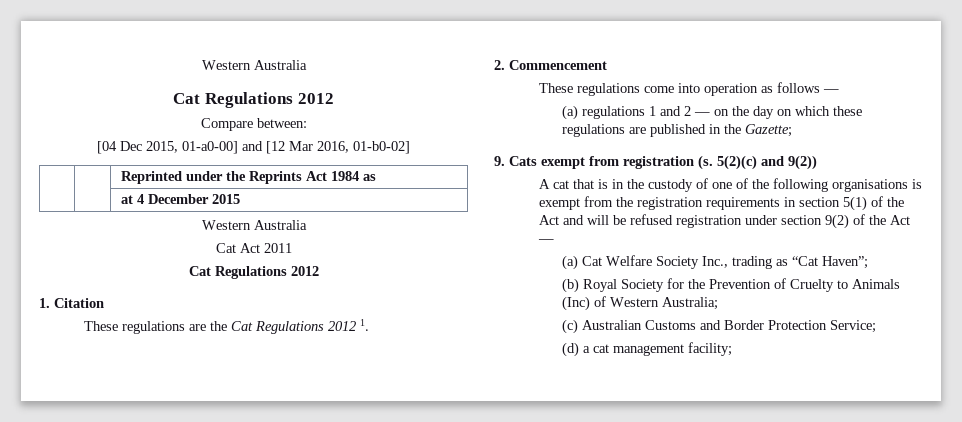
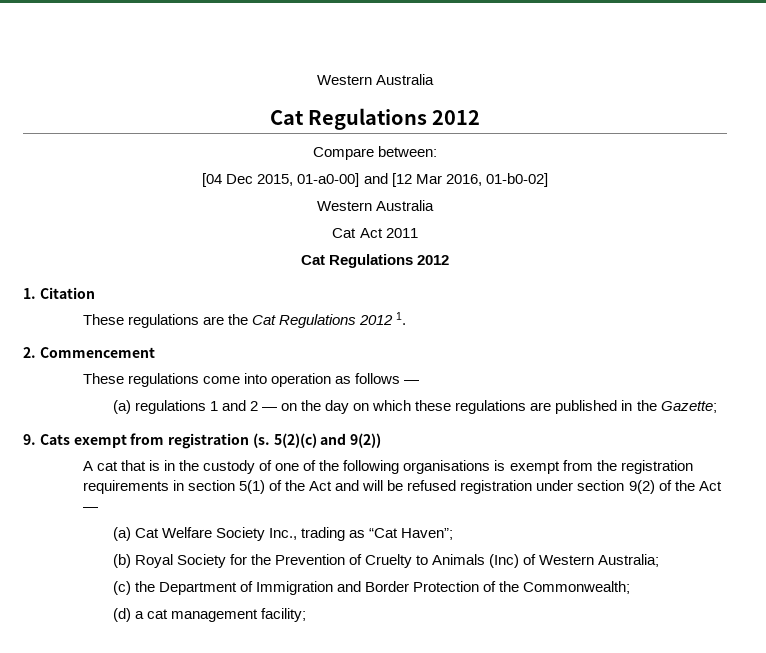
[120,171,376,184] [120,194,240,204] // | | Reprinted under the Reprints Act 1984 as // | | at 4 December 2015 -> (548, 180) none
[582,320,877,333] Australian Customs and Border Protection Service; -> [134,581,631,595] the Department of Immigration and Border Protection of the Commonwealth;

